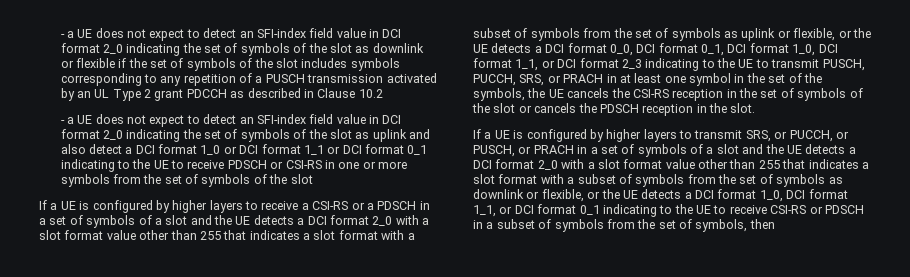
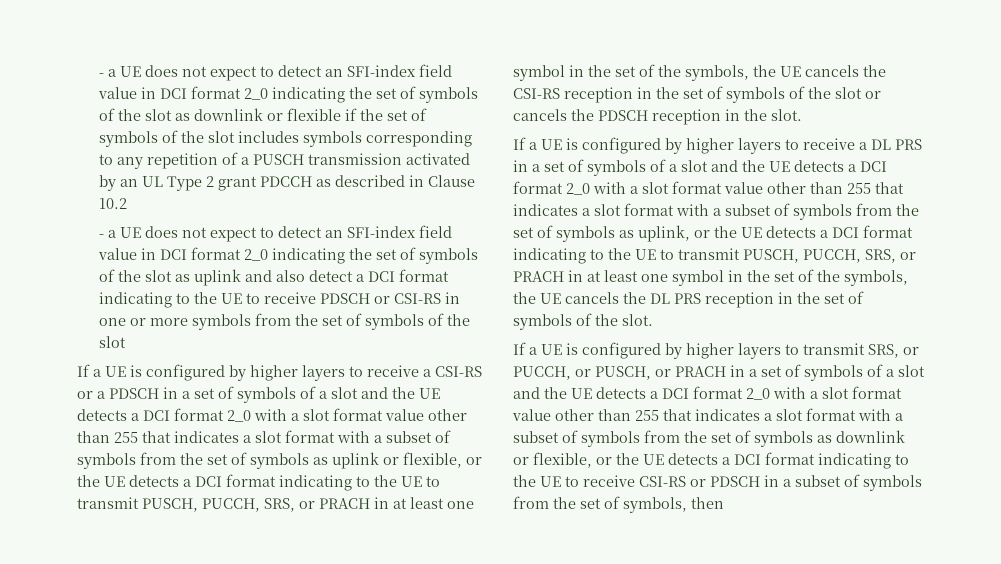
[200,144,428,155] 1_0 or DCI format 1_1 or DCI format 0_1 -> (450, 275) none
[609,43,838,56] [473,58,642,71] 0_0, DCI format 0_1, DCI format 1_0, DCI format 1_1, or DCI format 2_3 -> (276, 480) none
(756, 108) none -> [513,137,922,154] [513,159,887,176] [513,181,904,195] [513,203,919,220] [513,225,913,242] [513,248,916,264] [513,269,908,286] [513,291,864,308] [513,313,653,330] // If a UE is configured by higher layers to receive a DL PRS in a set of symbols of a slot and the UE detects a DCI format 2_0 with a slot format value other than 255 that indicates a slot format with a subset of symbols from the set of symbols as uplink, or the UE detects a DCI format indicating to the UE to transmit PUSCH, PUCCH, SRS, or PRACH in at least one symbol in the set of the symbols, the UE cancels the DL PRS reception in the set of symbols of the slot.
[759,189,848,202] [473,204,600,217] 1_0, DCI format 1_1, or DCI format 0_1 -> (815, 458) none

